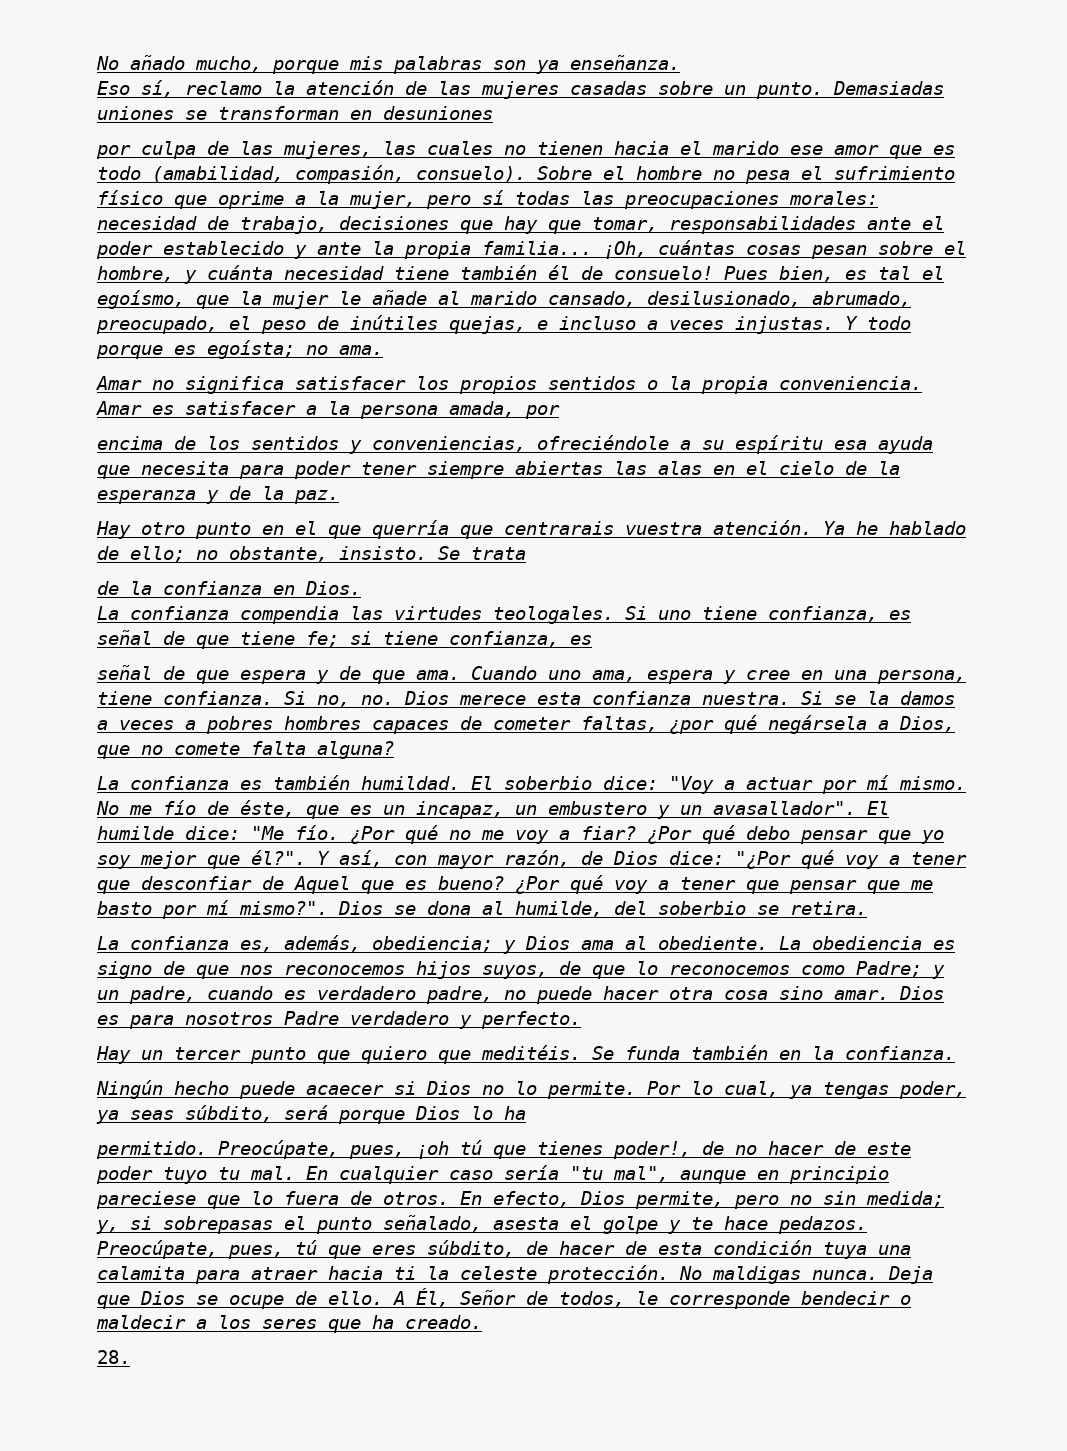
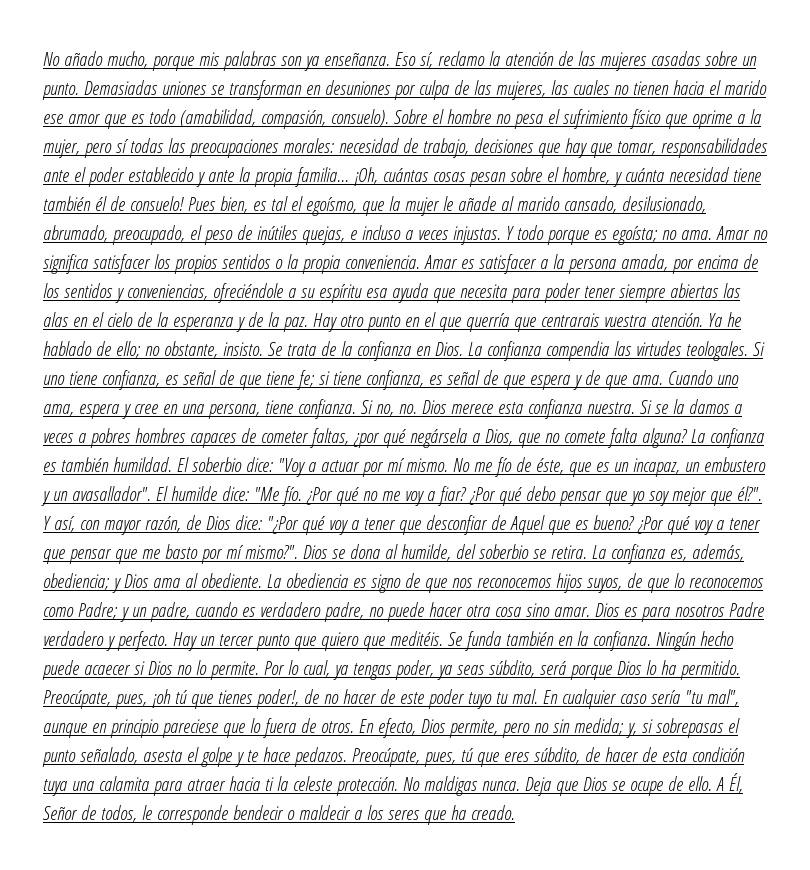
(680, 62) // -> (390, 59) none
(493, 113) // -> (391, 87) none
(383, 350) // -> (712, 235) none
(560, 412) // -> (694, 266) none
(339, 497) // -> (308, 324) none
(526, 553) // -> (316, 350) none
(361, 588) // -> (463, 349) none
(592, 640) // -> (443, 380) none
(394, 750) // -> (688, 438) none
(867, 908) // -> (587, 552) none
(581, 1020) // -> (168, 641) none
(955, 1053) // -> (651, 641) none
(526, 1113) // -> (676, 667) none
[97,1350,130,1364] // 28. -> (515, 812) none

